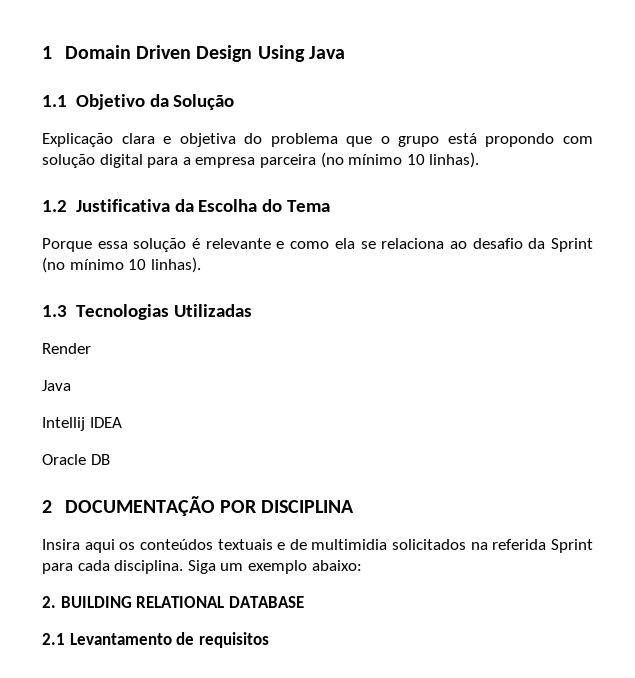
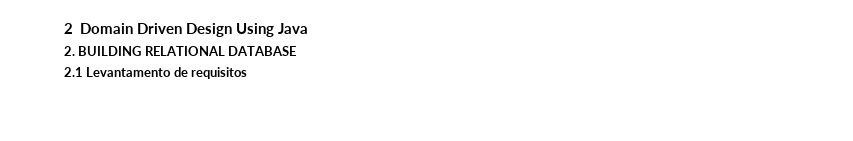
[42,46,52,59] 1 -> [64,23,73,34] 2
[42,94,235,110] [42,133,593,147] [42,152,480,168] [42,199,331,212] [42,238,593,252] [42,257,201,273] [42,304,252,320] [42,343,91,354] [42,380,71,391] [42,417,122,431] [42,454,110,465] [42,496,355,516] [42,539,593,553] [42,560,362,574] // 1.1 Objetivo da Solução // Explicação clara e objetiva do problema que o grupo está propondo com solução digital para a empresa parceira (no mínimo 10 linhas). // 1.2 Justificativa da Escolha do Tema // Porque essa solução é relevante e como ela se relaciona ao desafio da Sprint (no mínimo 10 linhas). // 1.3 Tecnologias Utilizadas // Render // Java // Intellij IDEA // Oracle DB // 2 DOCUMENTAÇÃO POR DISCIPLINA // Insira aqui os conteúdos textuais e de multimidia solicitados na referida Sprint para cada disciplina. Siga um exemplo abaixo: -> (308, 28) none

